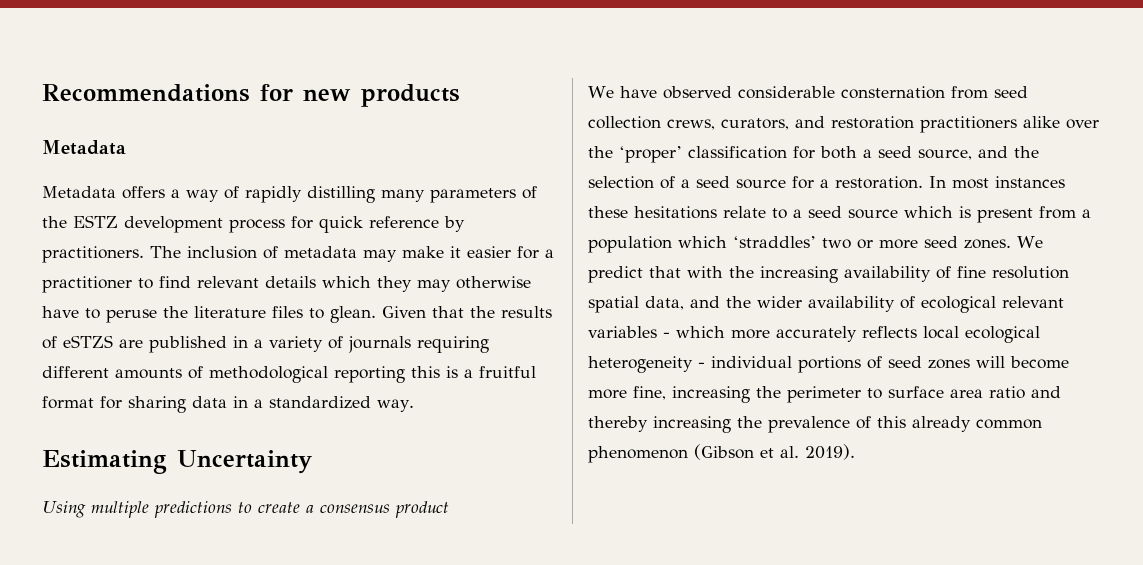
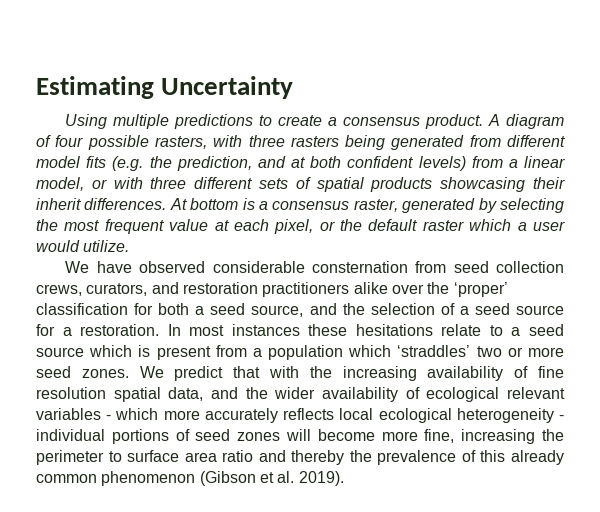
[42,84,460,107] [42,140,126,155] [42,186,537,203] [42,215,465,233] [42,246,554,263] [42,276,531,293] [42,306,552,323] [42,335,489,353] [42,366,536,383] [42,396,414,413] Recommendations for new products // Metadata // Metadata offers a way of rapidly distilling many parameters of the ESTZ development process for quick reference by practitioners. The inclusion of metadata may make it easier for a practitioner to find relevant details which they may otherwise have to peruse the literature files to glean. Given that the results of eSTZS are published in a variety of journals requiring different amounts of methodological reporting this is a fruitful format for sharing data in a standardized way. // -> (36, 87) none
[395,501,449,518] product -> [425,114,565,129] [36,135,565,150] [36,156,566,171] [36,177,565,192] [36,198,565,213] [36,219,565,234] [36,240,130,252] product. A diagram of four possible rasters, with three rasters being generated from different model fits (e.g. the prediction, and at both confident levels) from a linear model, or with three different sets of spatial products showcasing their inherit differences. At bottom is a consensus raster, generated by selecting the most frequent value at each pixel, or the default raster which a user would utilize.
[653,416,731,433] increasing -> (345, 457) none

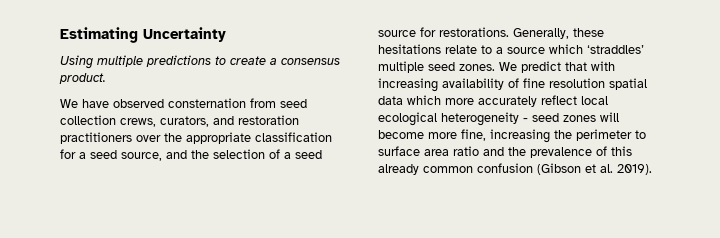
[488,114,565,129] [36,135,565,150] [36,156,566,171] [36,177,565,192] [36,198,565,213] [36,219,565,234] [36,240,130,252] A diagram of four possible rasters, with three rasters being generated from different model fits (e.g. the prediction, and at both confident levels) from a linear model, or with three different sets of spatial products showcasing their inherit differences. At bottom is a consensus raster, generated by selecting the most frequent value at each pixel, or the default raster which a user would utilize. -> (106, 78) none
[212,261,305,273] considerable -> (164, 103) none
[353,282,388,294] alike -> (132, 138) none
[453,282,508,297] ‘proper’ -> [186,132,251,144] appropriate
[158,303,190,315] both -> (76, 154) none
[62,324,300,336] a restoration. In most instances -> [439,27,569,39] restorations. Generally,
[529,324,565,336] seed -> (503, 50) none
[138,345,564,360] is present from a population which ‘straddles’ two or more -> [587,45,644,54] [378,61,424,73] ‘straddles’ multiple
[309,366,332,378] the -> (615, 66) none
[168,387,565,402] [36,408,112,420] data, and the wider availability of ecological relevant variables - -> [378,96,403,105] data
[283,408,335,420] reflects -> [541,95,577,105] reflect
[36,429,190,444] individual portions of -> (528, 120) none
[291,450,345,465] thereby -> (504, 151) none
[101,471,196,486] phenomenon -> [477,163,533,173] confusion

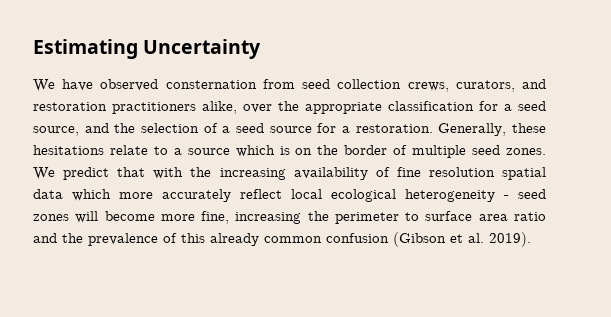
[60,55,340,69] [59,73,106,84] // Using multiple predictions to create a consensus product. -> (262, 49) none
(132, 138) none -> [202,101,237,114] alike,
[439,27,509,37] restorations. -> [342,124,433,133] a restoration.
[587,45,644,54] ‘straddles’ -> [279,145,408,155] is on the border of
(615, 66) none -> [190,167,212,177] the

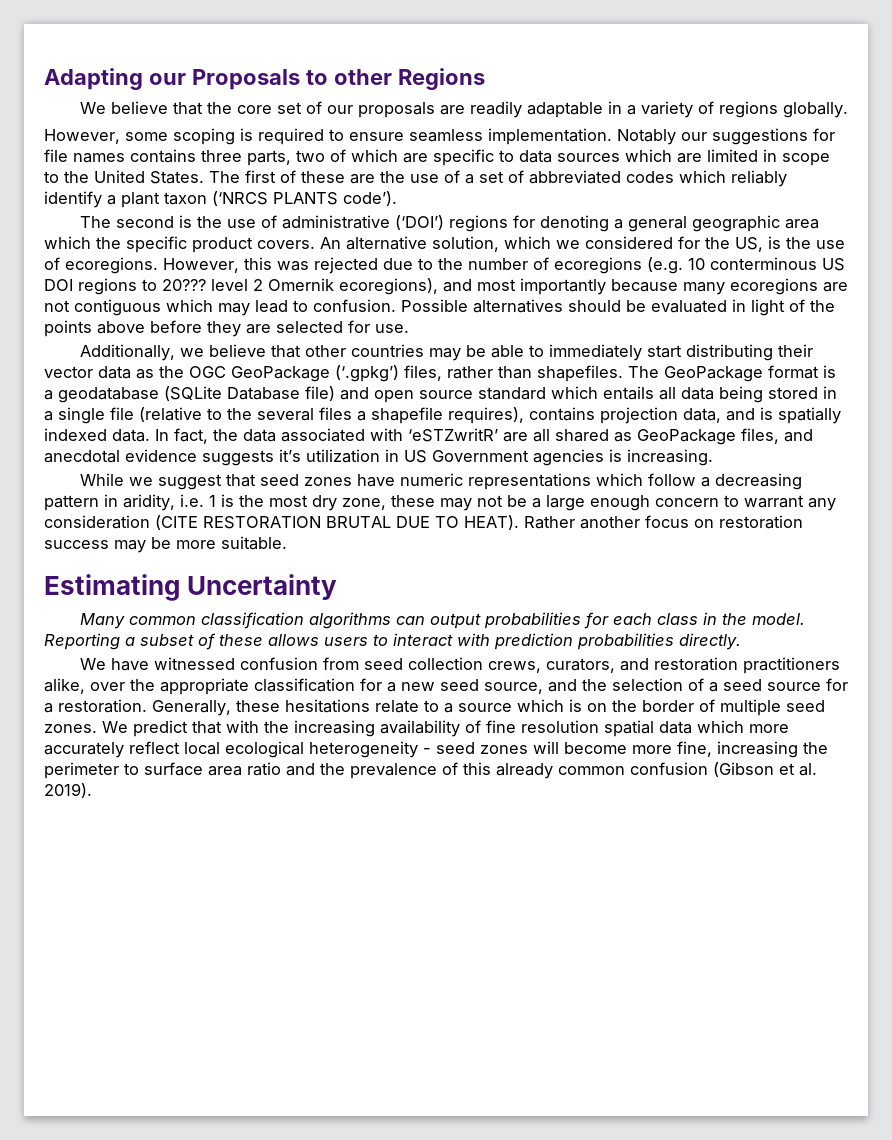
[33,39,262,59] Estimating Uncertainty -> [44,68,485,90] [79,101,848,118] [44,128,835,145] [44,149,830,166] [44,170,787,187] [44,191,397,208] [79,215,819,232] [44,236,845,253] [44,257,845,274] [44,278,848,295] [44,299,835,316] [44,320,409,337] [79,344,813,361] [44,365,836,382] [44,386,837,403] [44,407,841,424] [44,428,813,445] [44,449,713,466] [79,473,802,490] [44,494,836,511] [44,515,803,530] [44,536,287,553] [44,574,338,601] [79,612,805,629] [44,633,741,650] Adapting our Proposals to other Regions // We believe that the core set of our proposals are readily adaptable in a variety of regions globally. // However, some scoping is required to ensure seamless implementation. Notably our suggestions for file names contains three parts, two of which are specific to data sources which are limited in scope to the United States. The first of these are the use of a set of abbreviated codes which reliably identify a plant taxon (‘NRCS PLANTS code’). // The second is the use of administrative (‘DOI’) regions for denoting a general geographic area which the specific product covers. An alternative solution, which we considered for the US, is the use of ecoregions. However, this was rejected due to the number of ecoregions (e.g. 10 conterminous US DOI regions to 20??? level 2 Omernik ecoregions), and most importantly because many ecoregions are not contiguous which may lead to confusion. Possible alternatives should be evaluated in light of the points above before they are selected for use. // Additionally, we believe that other countries may be able to immediately start distributing their vector data as the OGC GeoPackage (‘.gpkg’) files, rather than shapefiles. The GeoPackage format is a geodatabase (SQLite Database file) and open source standard which entails all data being stored in a single file (relative to the several files a shapefile requires), contains projection data, and is spatially indexed data. In fact, the data associated with ‘eSTZwritR’ are all shared as GeoPackage files, and anecdotal evidence suggests it’s utilization in US Government agencies is increasing. // While we suggest that seed zones have numeric representations which follow a decreasing pattern in aridity, i.e. 1 is the most dry zone, these may not be a large enough concern to warrant any consideration (CITE RESTORATION BRUTAL DUE TO HEAT). Rather another focus on restoration success may be more suitable. // Estimating Uncertainty // Many common classification algorithms can output probabilities for each class in the model. Reporting a subset of these allows users to interact with prediction probabilities directly.
[100,79,257,91] observed consternation -> [153,657,318,670] witnessed confusion
(512, 107) none -> [401,682,435,691] new

